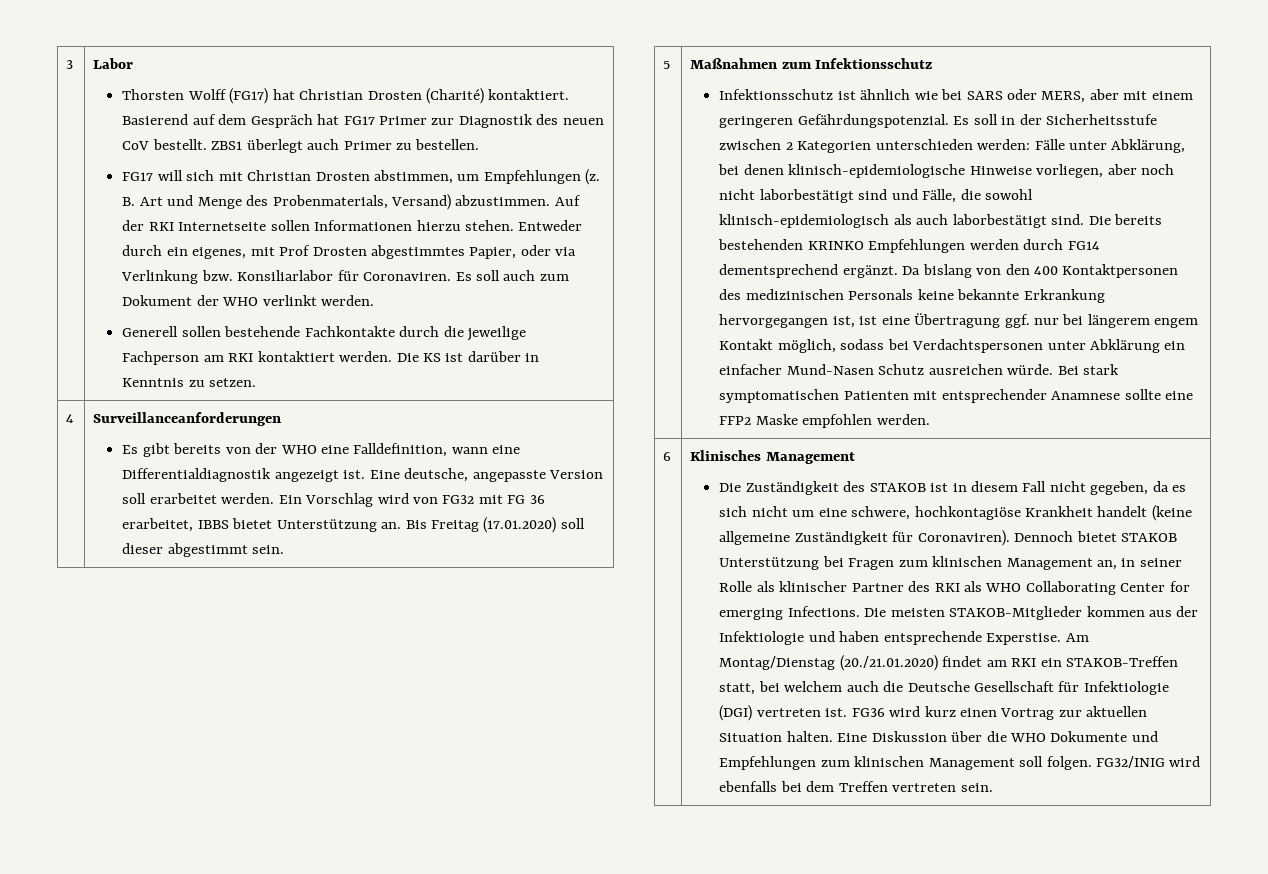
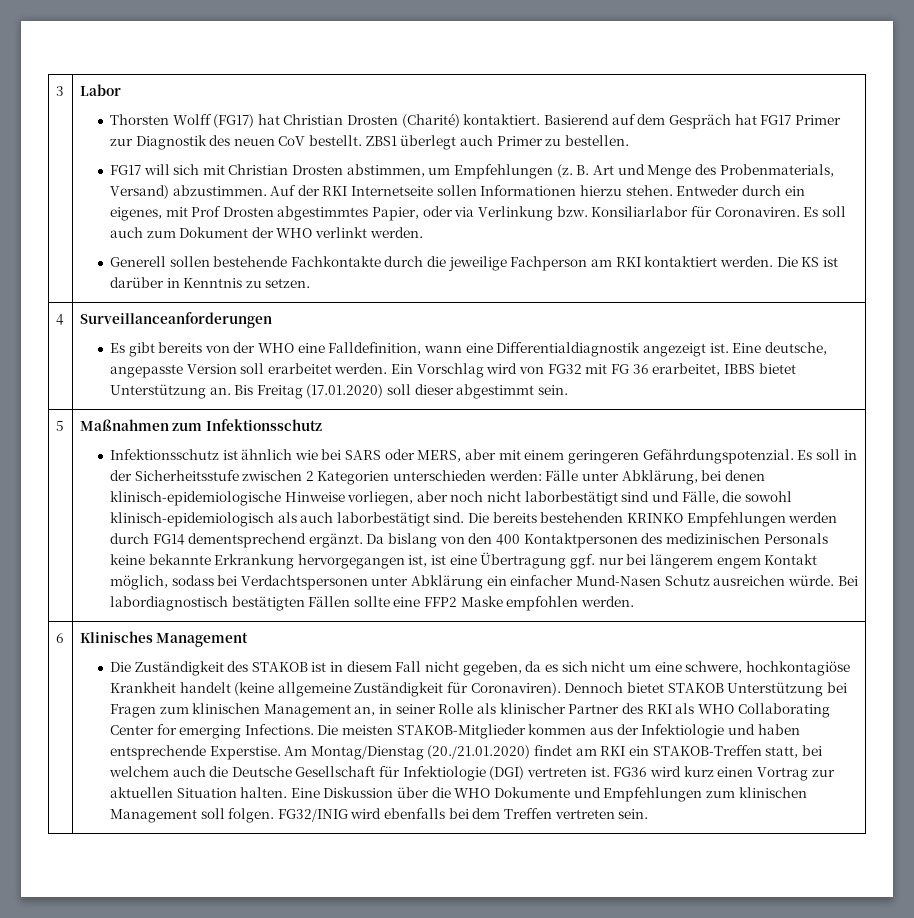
[1083,364,1120,375] [719,389,1121,403] stark symptomatischen Patienten mit entsprechender Anamnese -> [109,596,351,611] labordiagnostisch bestätigten Fällen

